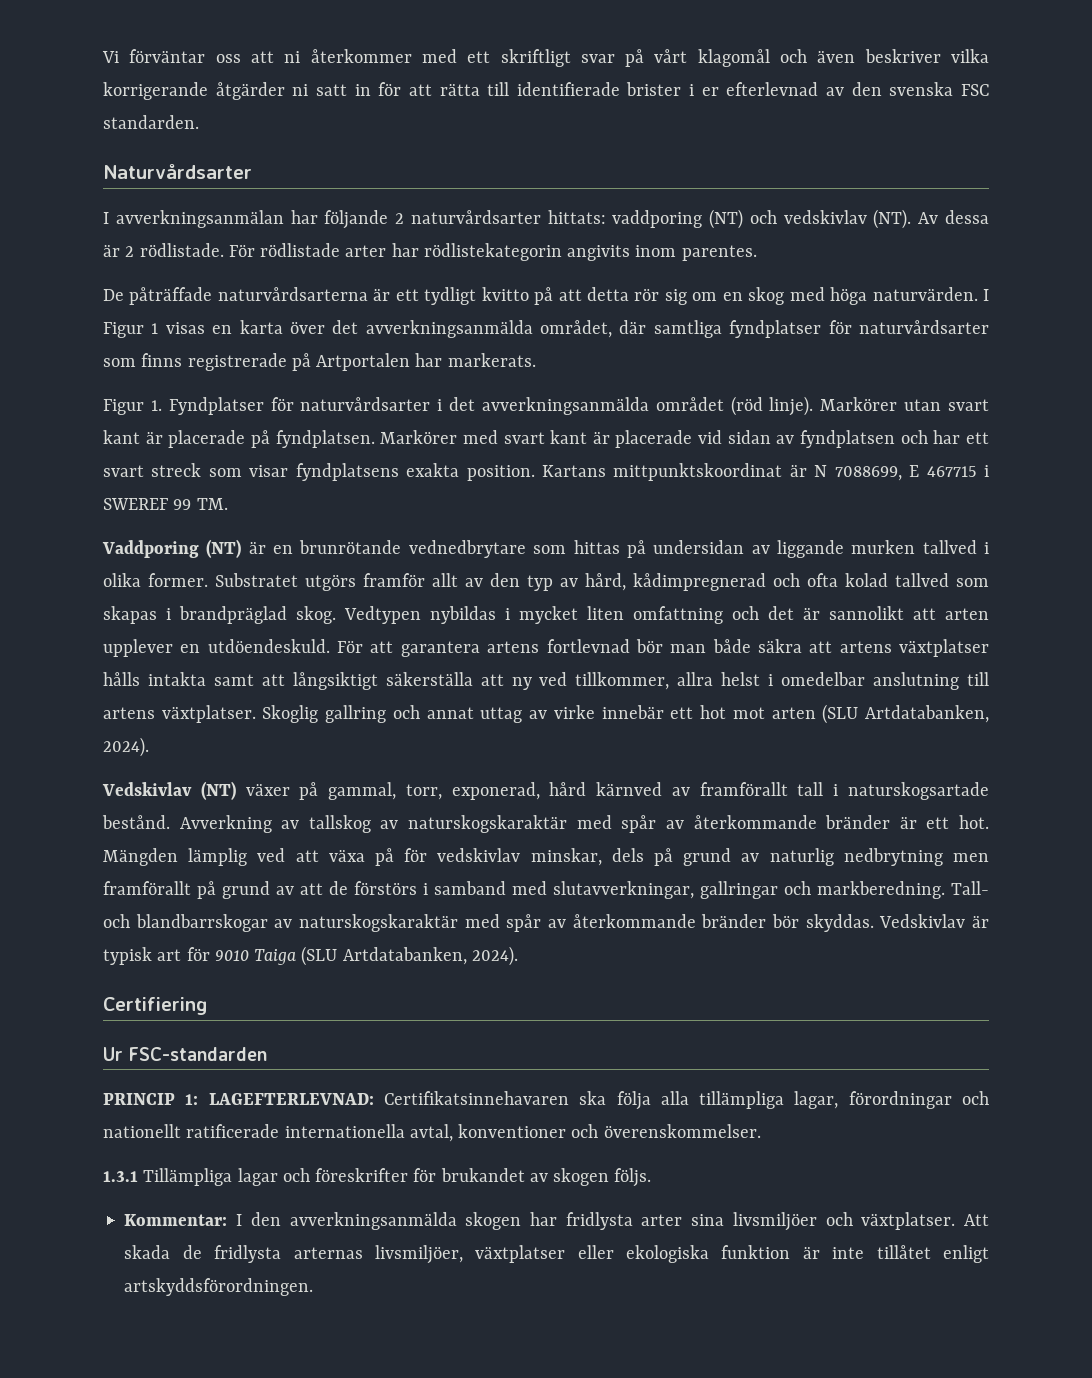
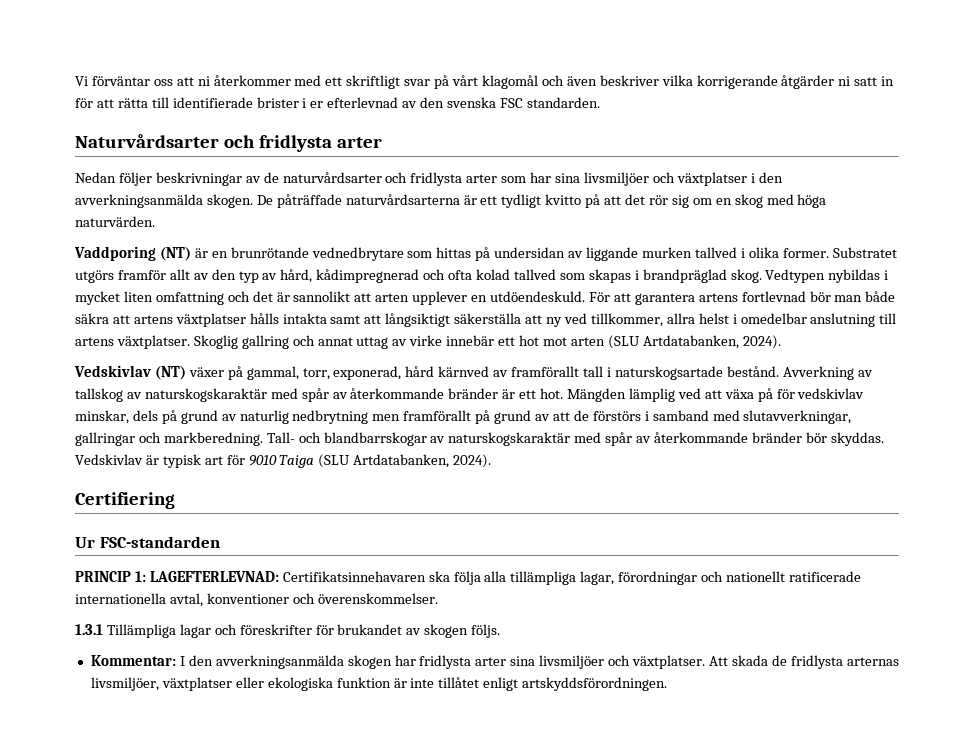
[103,209,990,229] [103,243,757,261] // I avverkningsanmälan har följande 2 naturvårdsarter hittats: vaddporing (NT) och vedskivlav (NT). Av dessa är 2 rödlistade. För rödlistade arter har rödlistekategorin angivits inom parentes. // -> [223,135,382,152] [75,172,783,186] [75,194,253,208] och fridlysta arter // Nedan följer beskrivningar av de naturvårdsarter och fridlysta arter som har sina livsmiljöer och växtplatser i den avverkningsanmälda skogen.
[587,287,630,301] detta -> [625,194,646,205] det
[983,289,990,301] [103,320,989,338] [103,353,536,371] [103,396,989,416] [103,430,989,448] [103,463,990,481] [103,498,228,510] I Figur 1 visas en karta över det avverkningsanmälda området, där samtliga fyndplatser för naturvårdsarter som finns registrerade på Artportalen har markerats. // Figur 1. Fyndplatser för naturvårdsarter i det avverkningsanmälda området (röd linje). Markörer utan svart kant är placerade på fyndplatsen. Markörer med svart kant är placerade vid sidan av fyndplatsen och har ett svart streck som visar fyndplatsens exakta position. Kartans mittpunktskoordinat är N 7088699, E 467715 i SWEREF 99 TM. -> (155, 221) none

